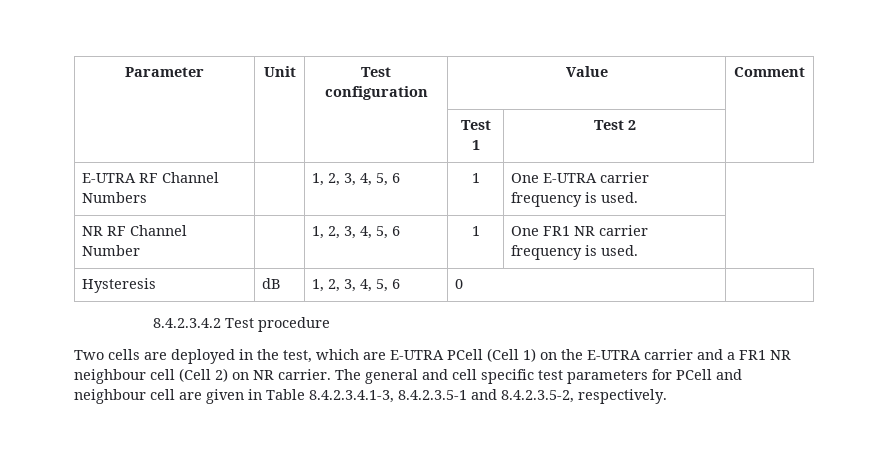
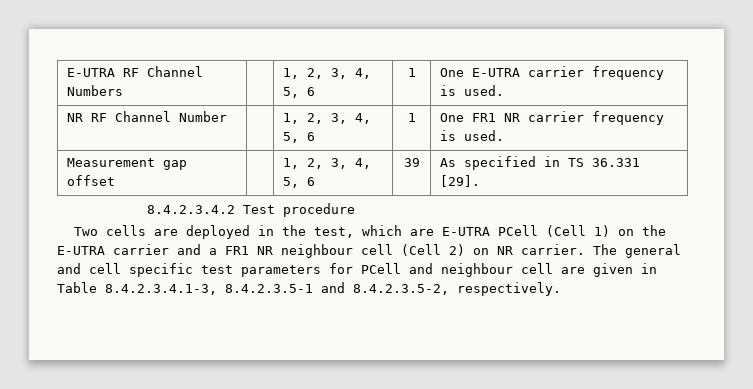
[125,67,204,77] [263,66,296,77] [361,67,391,77] [324,86,428,100] [565,66,608,77] [734,67,805,77] [460,120,491,130] [471,140,480,150] [593,120,636,130] Parameter | Unit | Test configuration | Value | Comment // | | | Test 1 | Test 2 | // -> (67, 72) none
[82,278,157,293] [262,278,281,289] [312,279,401,292] [455,279,464,289] Hysteresis | dB | 1, 2, 3, 4, 5, 6 | 0 | -> [67,158,188,170] [67,175,116,186] [283,158,372,169] [283,177,316,188] [403,158,420,167] [440,156,641,170] [440,175,481,187] Measurement gap offset | | 1, 2, 3, 4, 5, 6 | 39 | As specified in TS 36.331 [29].

